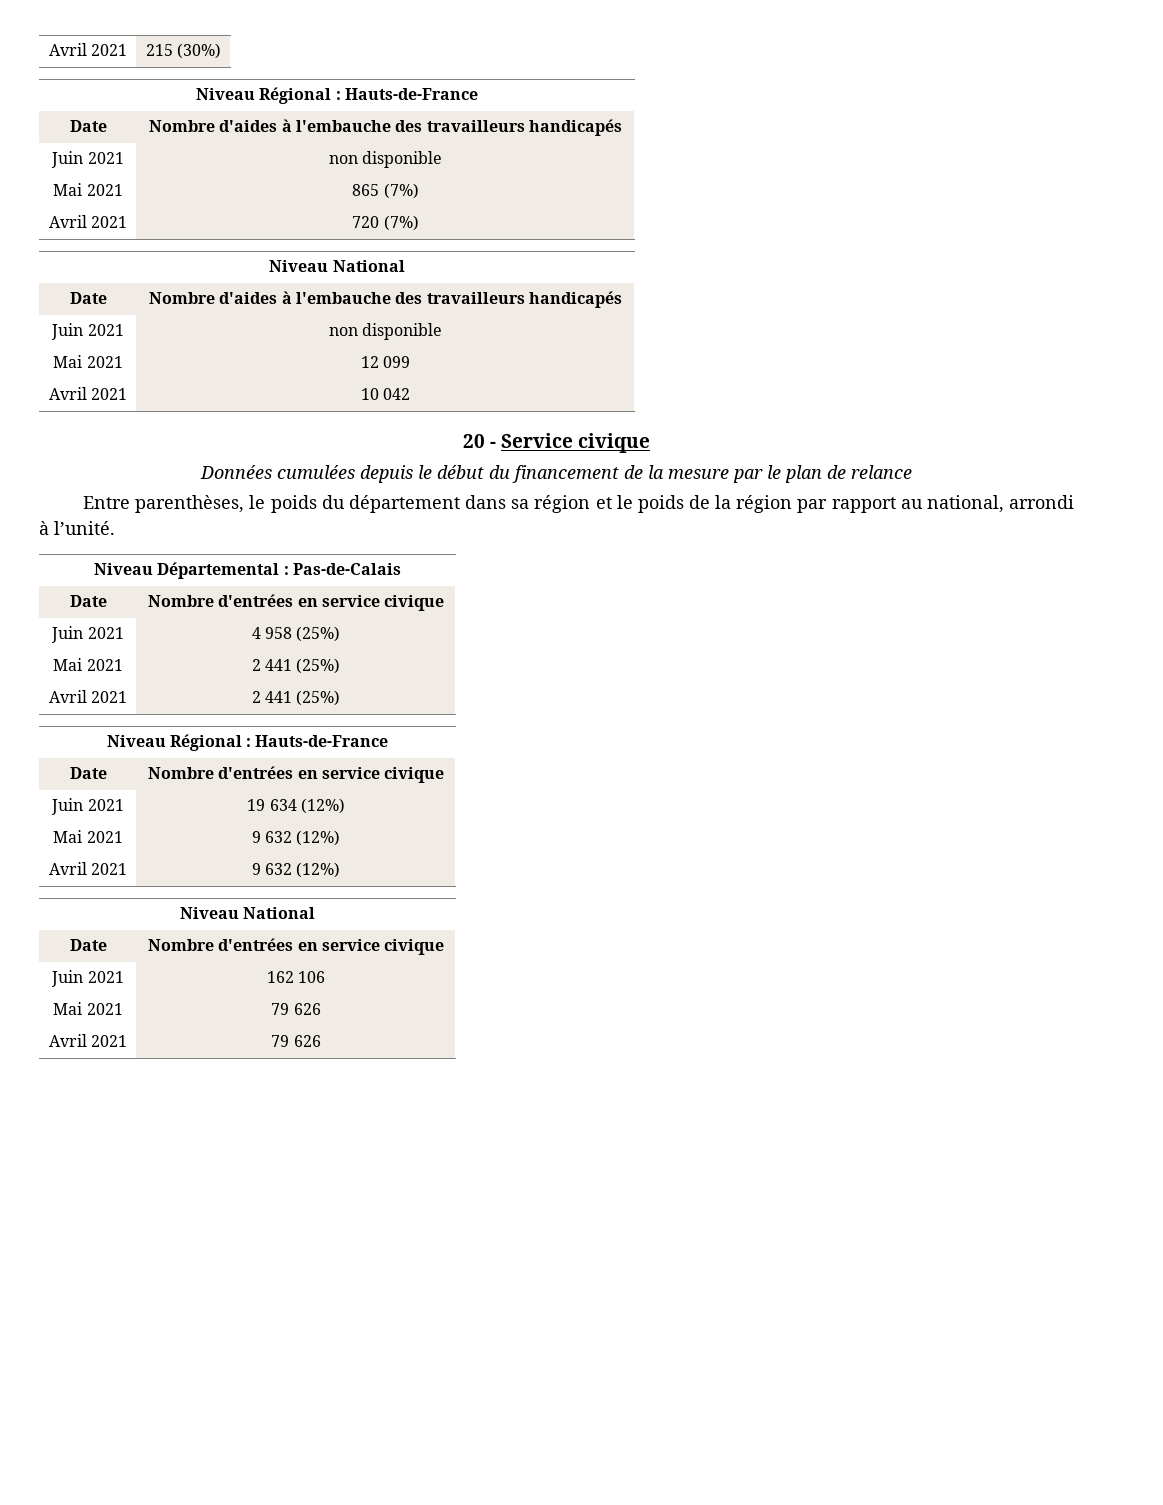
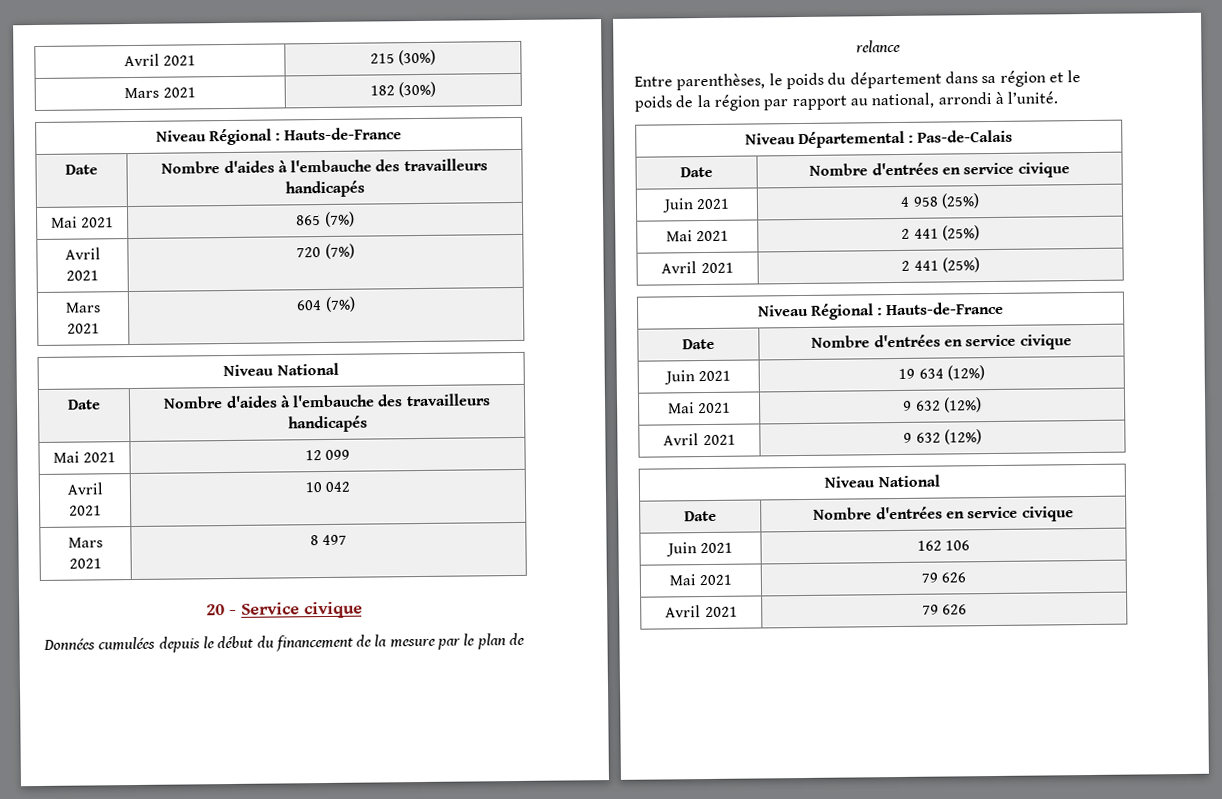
(222, 51) none -> [124,87,196,99] [369,81,437,98] // Mars 2021 | 182 (30%)
[51,151,124,168] [328,151,443,168] // Juin 2021 | non disponible -> (365, 189) none
(419, 223) none -> [65,302,101,313] [67,323,100,334] [296,296,356,312] // Mars 2021 | 604 (7%)
[51,323,124,340] [328,323,443,340] // Juin 2021 | non disponible -> (368, 424) none
(411, 394) none -> [68,537,103,548] [69,558,102,569] [309,534,348,546] // Mars 2021 | 8 497

